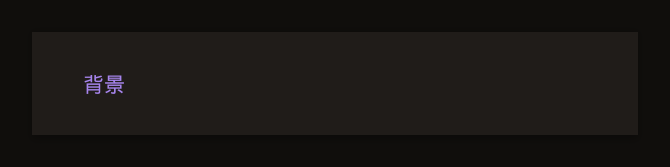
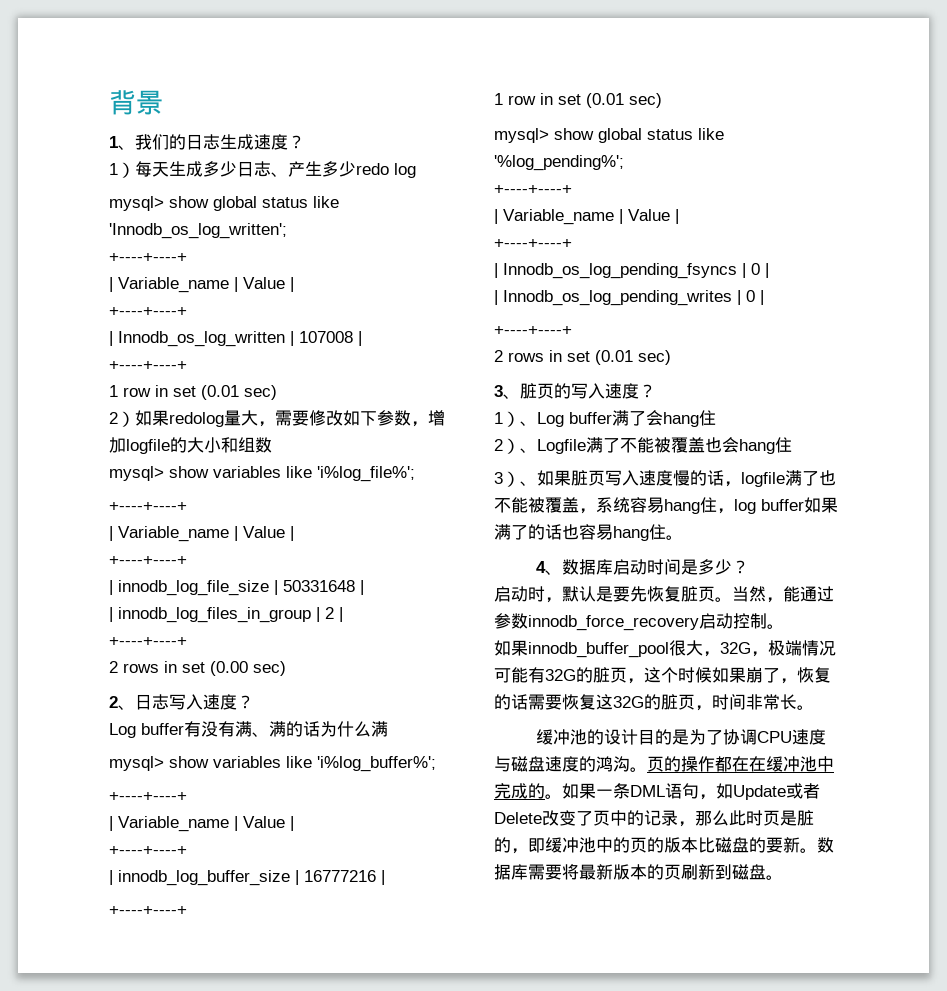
(125, 84) none -> [109,134,305,150] [109,161,416,178] [109,196,339,211] [109,223,287,239] [109,253,187,262] [109,277,294,293] [109,307,187,316] [109,331,362,347] [109,361,187,370] [109,385,277,400] [109,410,445,427] [109,437,272,454] [109,466,415,482] [109,502,187,511] [109,526,294,542] [109,556,187,565] [109,580,364,596] [109,607,343,623] [109,637,187,646] [109,661,286,676] [109,694,254,710] [109,721,388,738] [109,756,436,772] [109,792,187,801] [109,816,294,832] [109,846,187,855] [109,870,385,886] [109,906,187,915] [494,93,662,108] [494,128,724,143] [494,155,624,171] [494,185,572,194] [494,209,679,225] [494,239,572,248] [494,263,769,279] [494,290,764,306] [494,326,572,335] [494,350,671,365] [494,383,656,399] [494,410,716,427] [494,437,792,454] [494,470,836,487] [494,497,838,514] [494,524,683,541] [535,559,749,575] [494,586,834,603] [494,613,784,631] [494,640,836,658] [494,667,831,684] [494,694,814,711] [535,729,826,745] [494,756,834,772] [494,783,820,800] [494,810,814,827] [494,837,834,854] [494,864,783,880] // 1、我们的日志生成速度？ // 1）每天生成多少日志、产生多少redo log // mysql> show global status like 'Innodb_os_log_written'; // +----+----+ // | Variable_name | Value | // +----+----+ // | Innodb_os_log_written | 107008 | // +----+----+ // 1 row in set (0.01 sec) // 2）如果redolog量大，需要修改如下参数，增加logfile的大小和组数 // mysql> show variables like 'i%log_file%'; // +----+----+ // | Variable_name | Value | // +----+----+ // | innodb_log_file_size | 50331648 | // | innodb_log_files_in_group | 2 | // +----+----+ // 2 rows in set (0.00 sec) // 2、日志写入速度？ // Log buffer有没有满、满的话为什么满 // mysql> show variables like 'i%log_buffer%'; // +----+----+ // | Variable_name | Value | // +----+----+ // | innodb_log_buffer_size | 16777216 | // +----+----+ // 1 row in set (0.01 sec) // mysql> show global status like '%log_pending%'; // +----+----+ // | Variable_name | Value | // +----+----+ // | Innodb_os_log_pending_fsyncs | 0 | // | Innodb_os_log_pending_writes | 0 | // +----+----+ // 2 rows in set (0.01 sec) // 3、脏页的写入速度？ // 1）、Log buffer满了会hang住 // 2）、Logfile满了不能被覆盖也会hang住 // 3）、如果脏页写入速度慢的话，logfile满了也不能被覆盖，系统容易hang住，log buffer如果满了的话也容易hang住。 // 4、数据库启动时间是多少？ // 启动时，默认是要先恢复脏页。当然，能通过参数innodb_force_recovery启动控制。 // 如果innodb_buffer_pool很大，32G，极端情况可能有32G的脏页，这个时候如果崩了，恢复的话需要恢复这32G的脏页，时间非常长。 // 缓冲池的设计目的是为了协调CPU速度与磁盘速度的鸿沟。页的操作都在在缓冲池中完成的。如果一条DML语句，如Update或者Delete改变了页中的记录，那么此时页是脏的，即缓冲池中的页的版本比磁盘的要新。数据库需要将最新版本的页刷新到磁盘。

